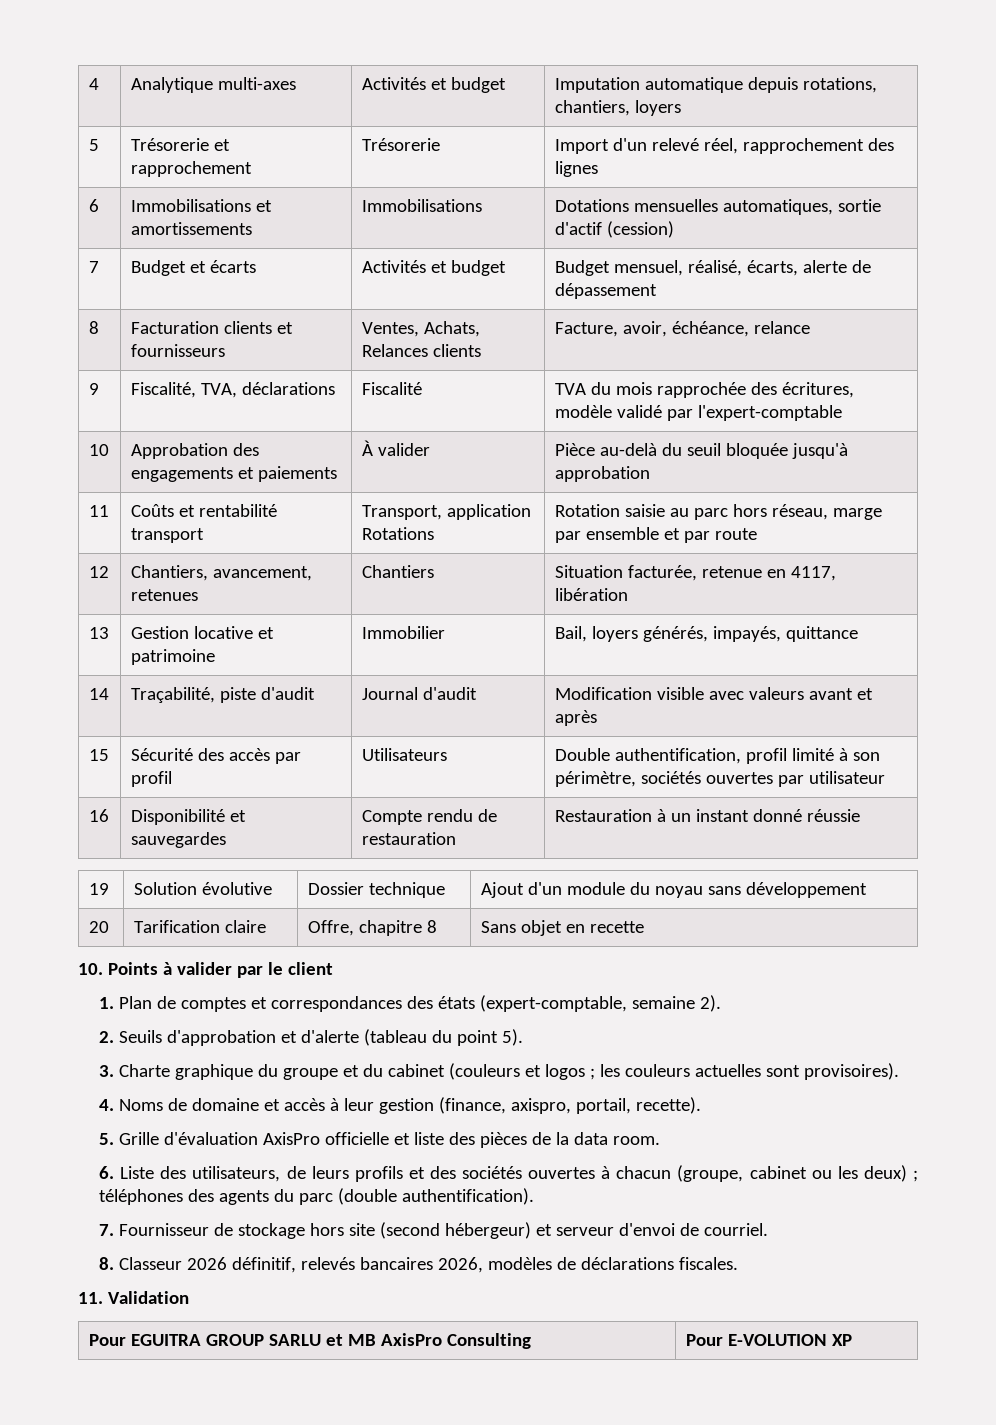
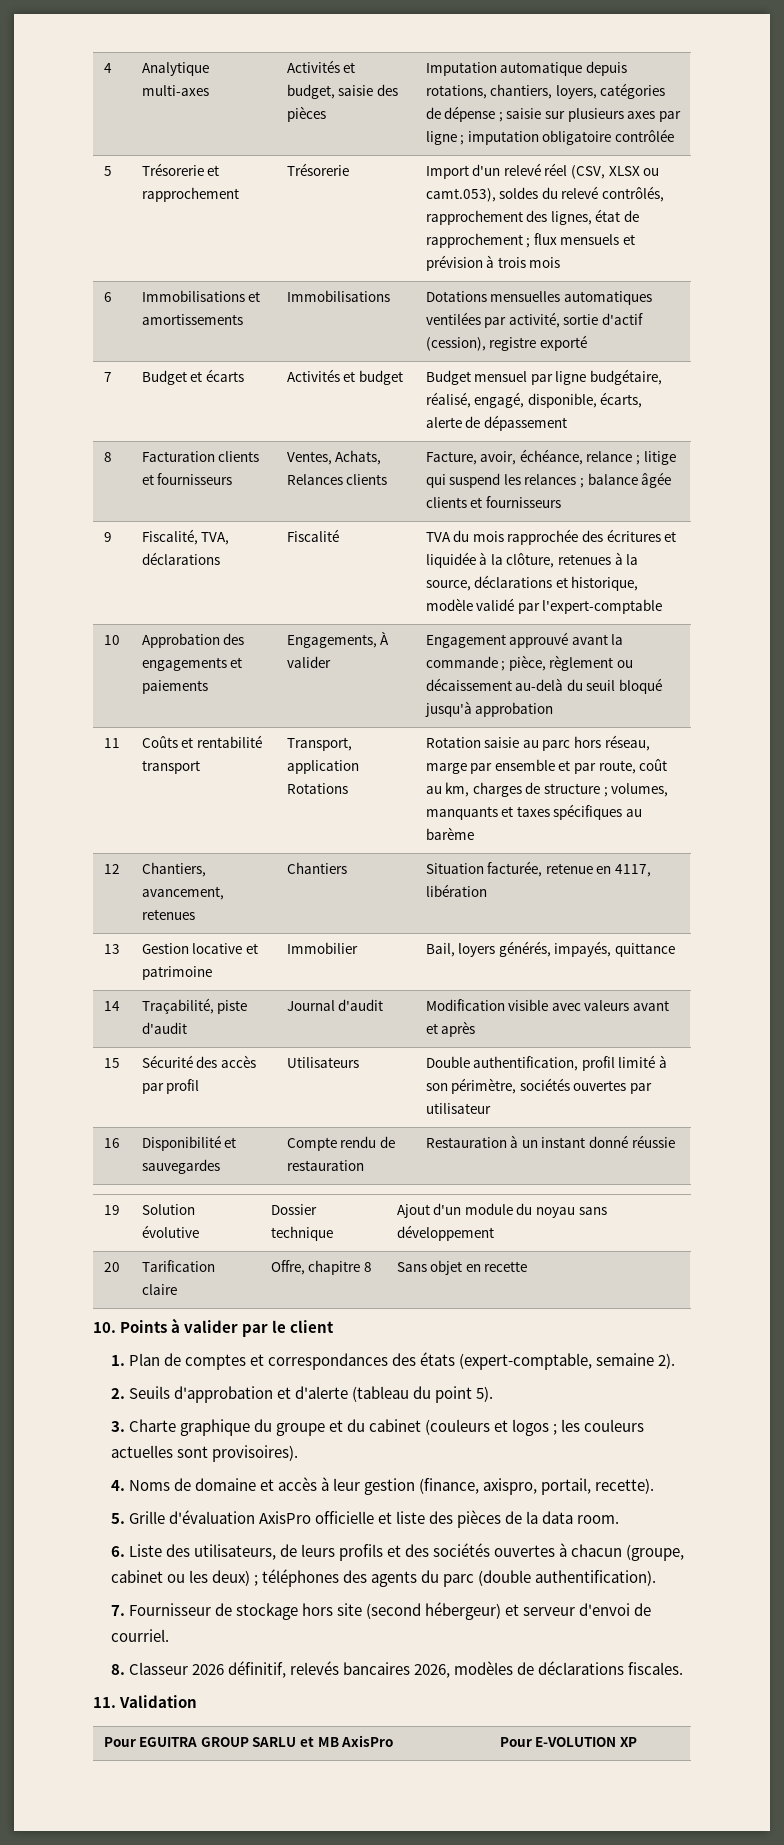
[450,77,506,93] budget -> [286,84,398,99] [286,106,326,122] budget, saisie des pièces
[634,100,681,116] loyers -> [555,83,666,99] [425,106,682,122] [425,129,675,145] loyers, catégories de dépense ; saisie sur plusieurs axes par ligne ; imputation obligatoire contrôlée
[703,138,894,154] [554,161,598,177] réel, rapprochement des lignes -> [544,163,660,179] [425,186,665,202] [425,209,640,225] [425,233,636,248] [425,255,561,271] réel (CSV, XLSX ou camt.053), soldes du relevé contrôlés, rapprochement des lignes, état de rapprochement ; flux mensuels et prévision à trois mois
[722,199,881,215] [554,221,674,238] automatiques, sortie d'actif (cession) -> [563,291,652,305] [425,312,644,328] [425,335,587,351] automatiques ventilées par activité, sortie d'actif (cession), registre exporté
[613,260,742,276] mensuel, réalisé, -> [474,369,663,385] [425,392,597,408] mensuel par ligne budgétaire, réalisé, engagé, disponible,
(810, 327) none -> [636,451,676,465] [425,472,672,488] [425,496,561,508] ; litige qui suspend les relances ; balance âgée clients et fournisseurs
[781,382,854,398] écritures, -> [606,529,677,542] [425,552,639,568] [425,575,639,591] écritures et liquidée à la clôture, retenues à la source, déclarations et historique,
(337, 474) none -> [286,634,377,648] Engagements,
[554,443,595,456] Pièce -> [425,632,624,648] [425,655,634,671] [425,678,512,691] Engagement approuvé avant la commande ; pièce, règlement ou décaissement
[725,443,788,459] bloquée -> [619,678,663,694] bloqué
[714,528,757,540] route -> [598,759,668,774] [425,782,669,797] [425,804,643,820] [425,827,474,840] route, coût au km, charges de structure ; volumes, manquants et taxes spécifiques au barème
[446,1333,531,1349] Consulting -> (394, 1741) none

